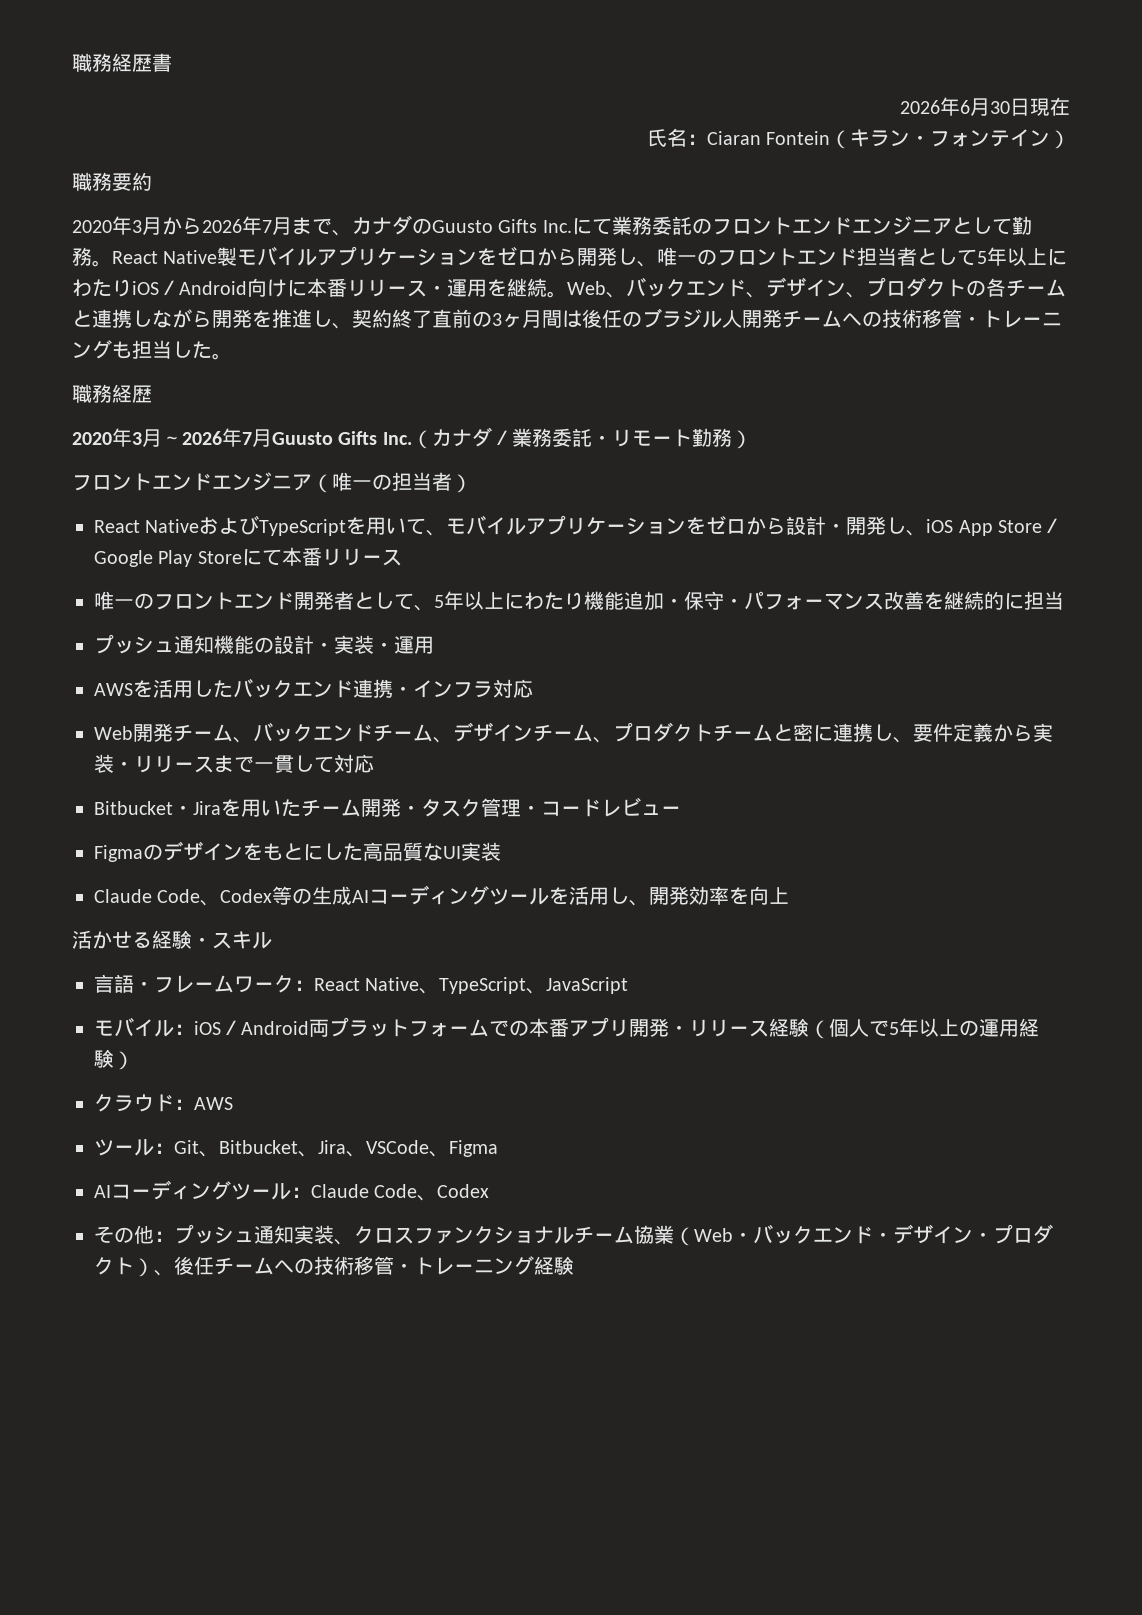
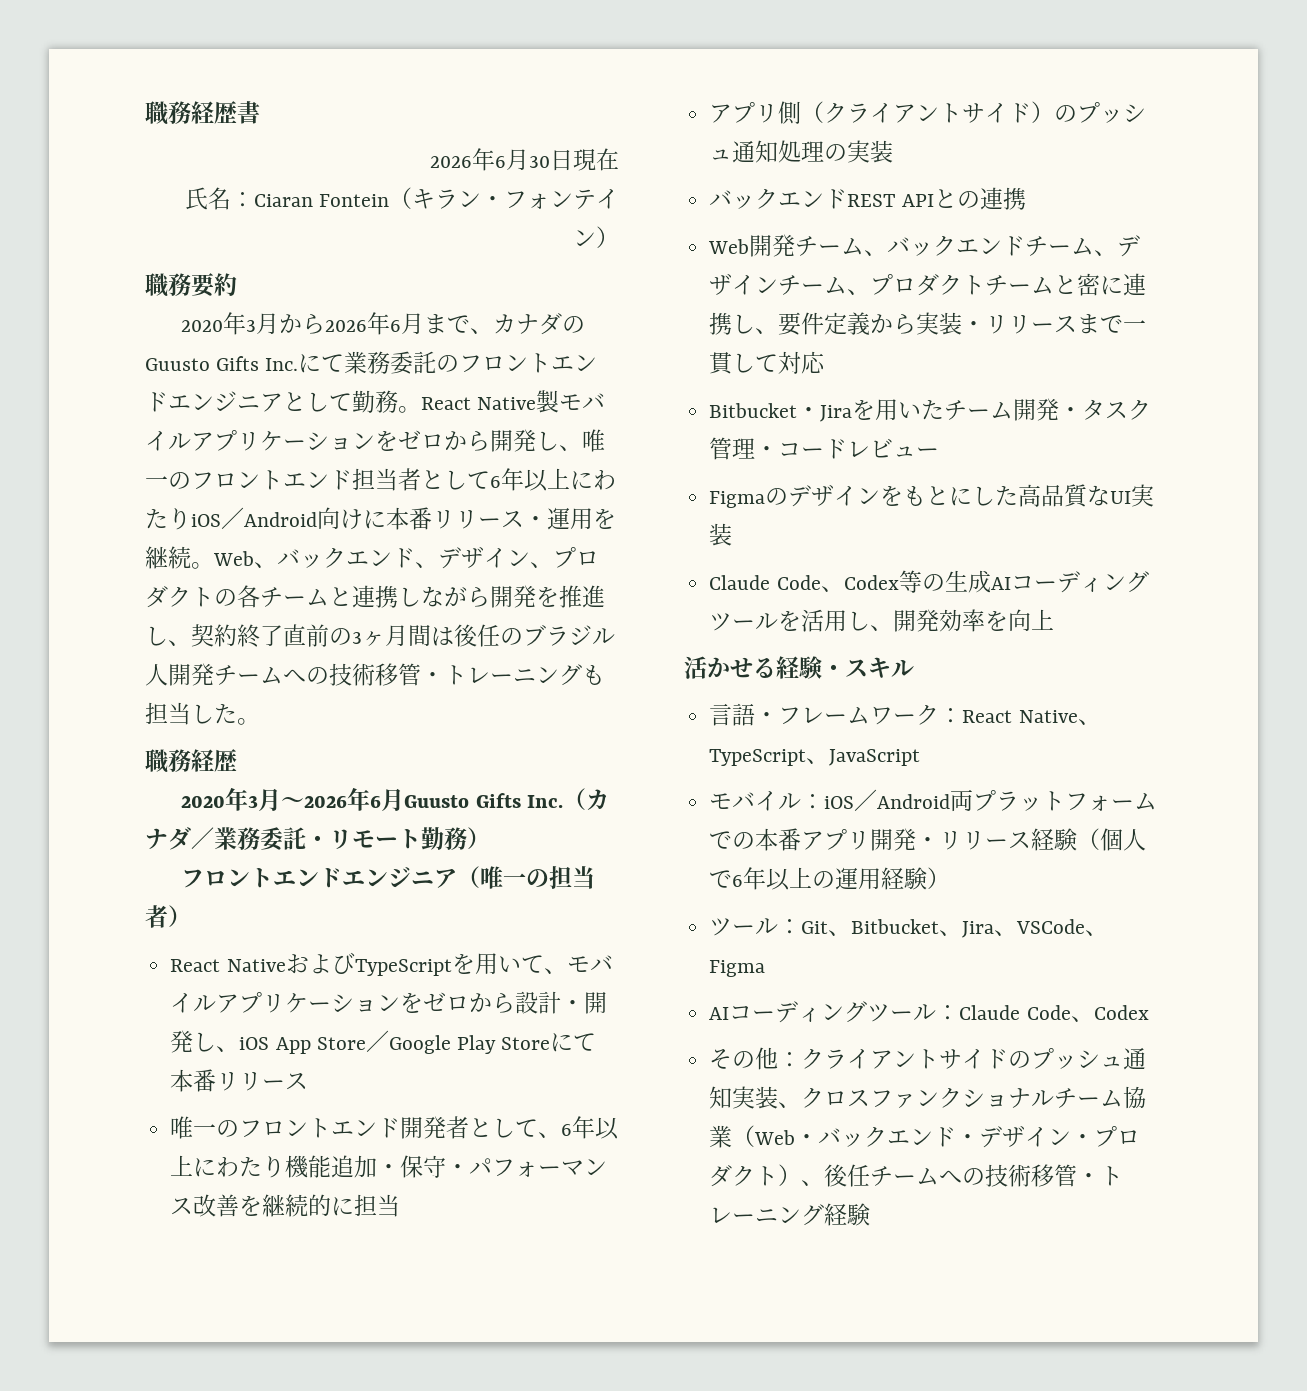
[262,220,272,233] 7 -> [390,320,402,332] 6
[977,251,988,264] 5 -> [490,476,501,488] 6
[242,432,252,445] 7 -> [370,795,382,808] 6
[434,595,444,608] 5 -> [561,1124,573,1136] 6
[94,634,434,654] [94,678,533,698] プッシュ通知機能の設計・実装・運用 // AWSを活用したバックエンド連携・インフラ対応 -> [709,101,1147,125] [709,140,894,163] [709,187,1026,210] アプリ側（クライアントサイド）のプッシュ通知処理の実装 // バックエンドREST APIとの連携
[889,1022,899,1035] 5 -> [732,875,744,887] 6
[94,1094,233,1112] // クラウド：AWS -> (951, 878) none
(174, 1236) none -> [801,1049,1032,1069] クライアントサイドの

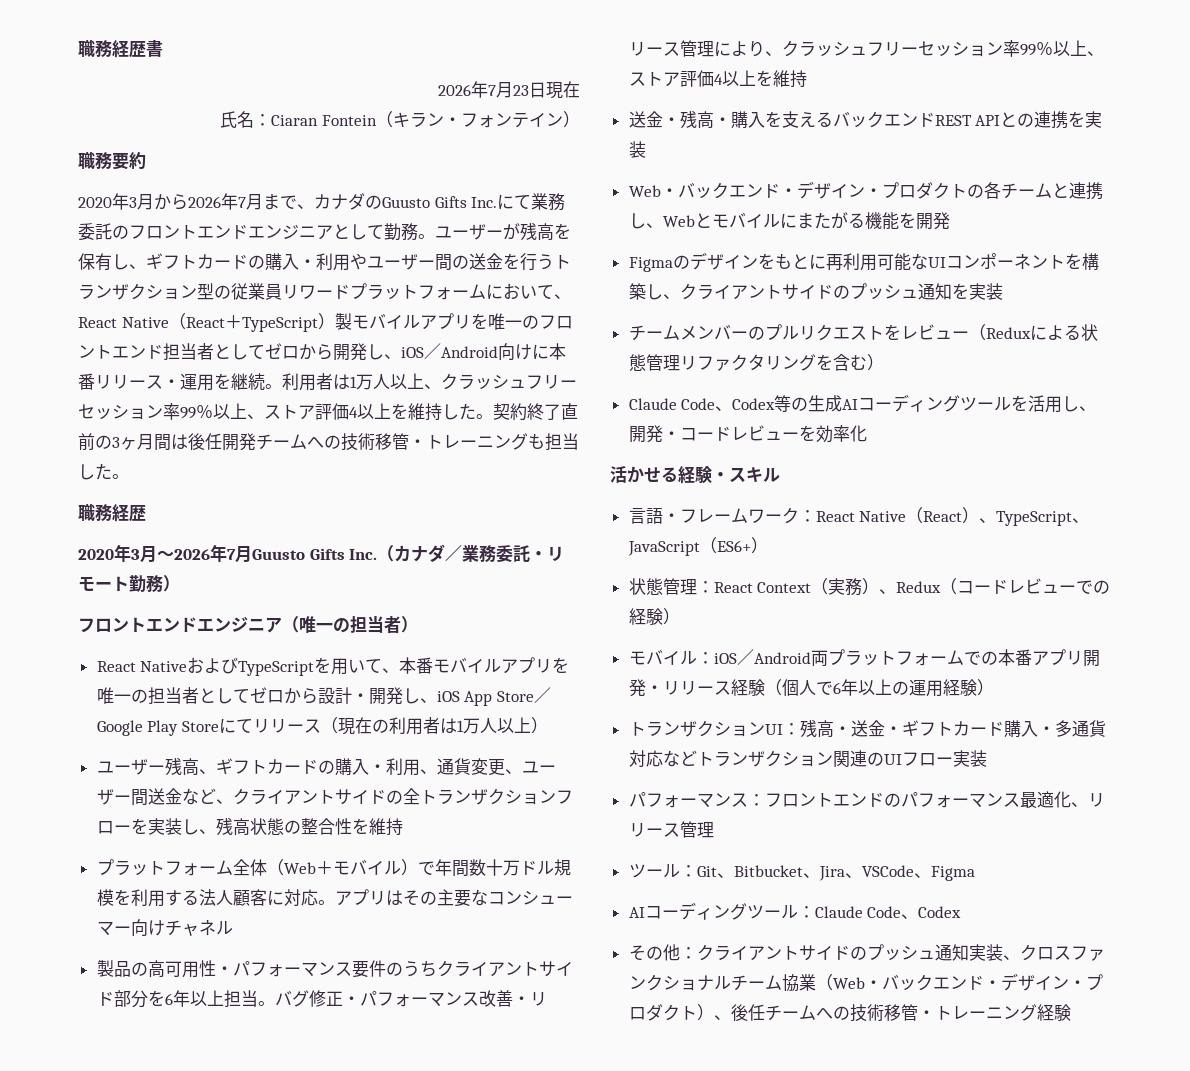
[495,149,550,170] 6月30 -> [488,82,529,98] 7月23
[390,320,402,332] 6 -> [238,197,246,208] 7
[421,390,606,413] [145,429,582,452] React Native製モバイルアプリケーションをゼロから開発し、 -> [435,223,571,241] [78,253,571,271] [78,283,571,300] [78,313,488,332] ユーザーが残高を保有し、ギフトカードの購入・利用やユーザー間の送金を行うトランザクション型の従業員リワードプラットフォームにおいて、React Native（React＋TypeScript）製モバイルアプリを
[490,468,616,492] [145,508,191,530] 6年以上にわたり -> [265,343,401,361] ゼロから開発し、
[213,546,599,569] [145,585,605,608] [145,626,191,646] Web、バックエンド、デザイン、プロダクトの各チームと連携しながら開発を推進し、 -> [282,373,577,391] [78,403,493,421] 利用者は1万人以上、クラッシュフリーセッション率99％以上、ストア評価4以上を維持した。
[500,625,615,646] [145,664,168,686] のブラジル人 -> (222, 441) none
[370,795,382,808] 6 -> [227,549,236,560] 7
[566,955,613,972] [170,992,424,1013] モバイルアプリケーションを -> [399,657,570,674] [96,687,250,704] 本番モバイルアプリを唯一の担当者として
[170,1069,309,1092] [170,1116,620,1140] [170,1155,447,1178] 本番リリース // 唯一のフロントエンド開発者として、6年以上にわたり機能追加・保守 -> [252,717,548,735] [96,758,556,776] [96,788,573,806] [96,818,403,836] [96,859,571,877] [96,889,573,907] [96,919,233,936] [96,960,573,978] [96,990,343,1008] リリース（現在の利用者は1万人以上） // ユーザー残高、ギフトカードの購入・利用、通貨変更、ユーザー間送金など、クライアントサイドの全トランザクションフローを実装し、残高状態の整合性を維持 // プラットフォーム全体（Web＋モバイル）で年間数十万ドル規模を利用する法人顧客に対応。アプリはその主要なコンシューマー向けチャネル // 製品の高可用性・パフォーマンス要件のうちクライアントサイド部分を6年以上担当。バグ修正
[239,1194,401,1217] [709,101,1147,125] [709,140,894,163] を継続的に担当 // アプリ側（クライアントサイド）のプッシュ通知処理の実装 // -> [512,992,547,1006] [628,40,1104,57] [628,70,807,88] [628,111,833,129] ・リリース管理により、クラッシュフリーセッション率99％以上、ストア評価4以上を維持 // 送金・残高・購入を支える
[708,234,1141,257] [709,273,1124,296] // Web開発チーム、バックエンドチーム、デザインチーム、プロダクトチームと密に -> [1068,111,1103,128] [628,141,646,158] [628,181,1069,199] を実装 // Web・バックエンド・デザイン・プロダクトの各チームと
[778,312,1147,336] [709,351,826,375] [709,398,1152,422] [709,437,940,460] 要件定義から実装・リリースまで一貫して対応 // Bitbucket・Jiraを用いたチーム開発・タスク管理・コードレビュー -> [662,212,950,230] Webとモバイルにまたがる機能を開発
[972,484,1155,508] [709,523,733,546] した高品質なUI実装 -> [825,253,1099,271] [628,283,1003,300] [628,324,1098,341] [628,354,884,371] 再利用可能なUIコンポーネントを構築し、クライアントサイドのプッシュ通知を実装 // チームメンバーのプルリクエストをレビュー（Reduxによる状態管理リファクタリングを含む）
[939,609,1055,632] 効率を向上 -> [662,425,867,443] ・コードレビューを効率化
(1078, 716) none -> [906,507,980,524] （React）
(921, 757) none -> [699,537,768,554] [628,578,1111,596] [628,608,680,625] （ES6+） // 状態管理：React Context（実務）、Redux（コードレビューでの経験）
(951, 878) none -> [628,720,1106,738] [628,750,987,767] [628,791,1105,808] [628,821,714,838] // トランザクションUI：残高・送金・ギフトカード購入・多通貨対応などトランザクション関連のUIフロー実装 // パフォーマンス：フロントエンドのパフォーマンス最適化、リリース管理

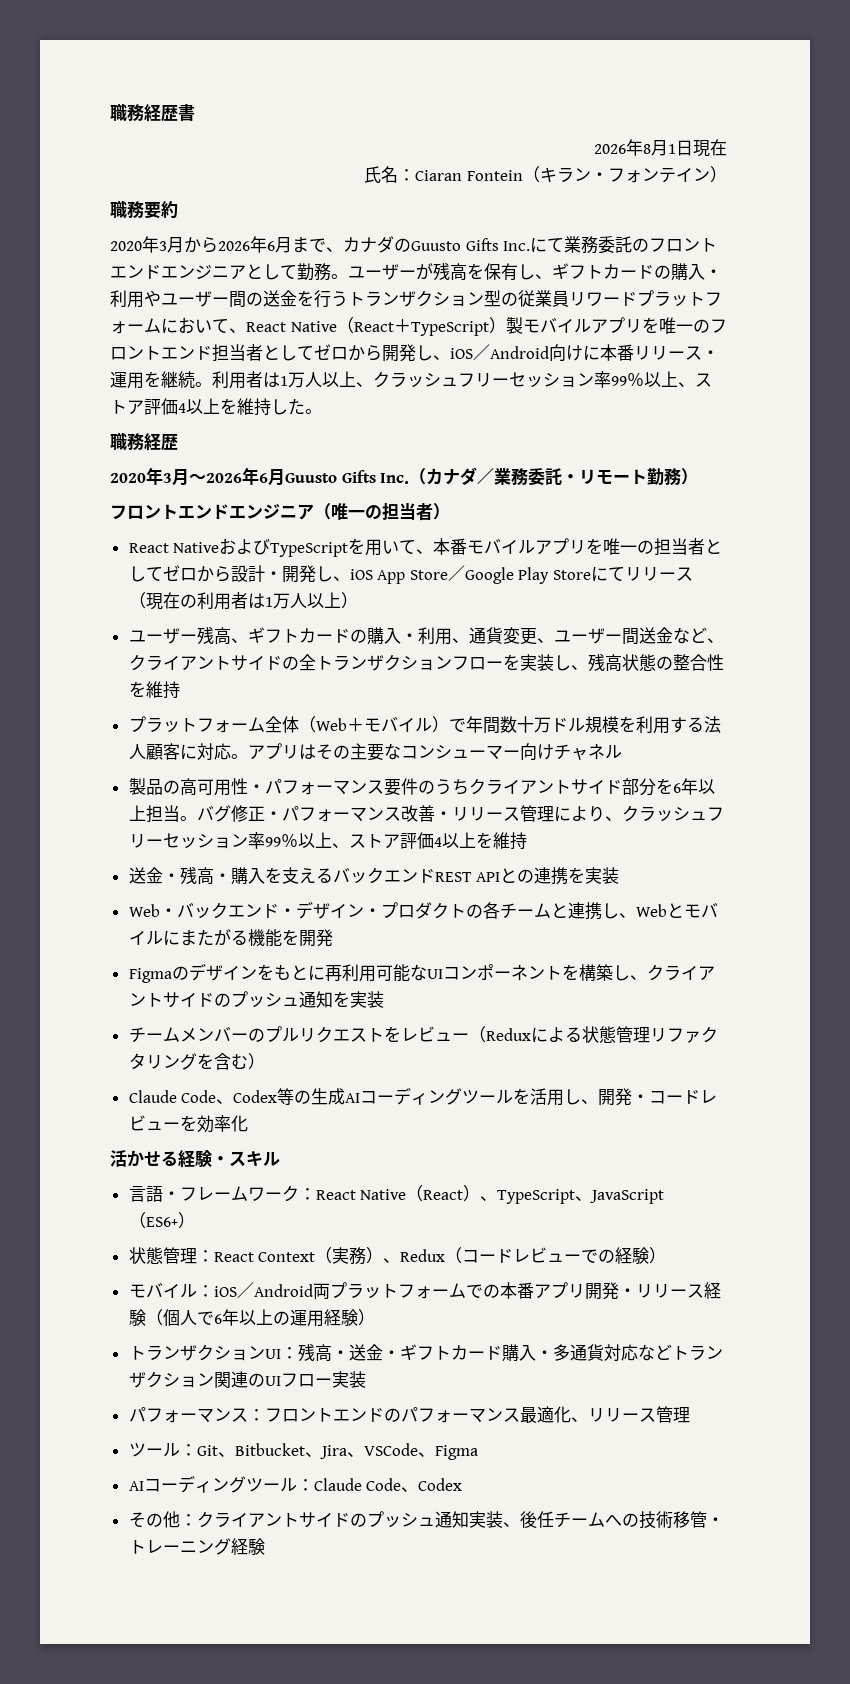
[488,82,529,98] 7月23 -> [643,140,676,156] 8月1
[238,197,246,208] 7 -> [267,241,275,251] 6
[493,403,578,421] [78,433,579,451] [78,463,129,480] 契約終了直前の3ヶ月間は後任開発チームへの技術移管・トレーニングも担当した。 -> (322, 411) none
[227,549,236,560] 7 -> [259,473,268,483] 6
[1019,944,1105,961] [628,973,1103,992] [628,1004,731,1021] クロスファンクショナルチーム協業（Web・バックエンド・デザイン・プロダクト）、 -> (520, 1524) none

